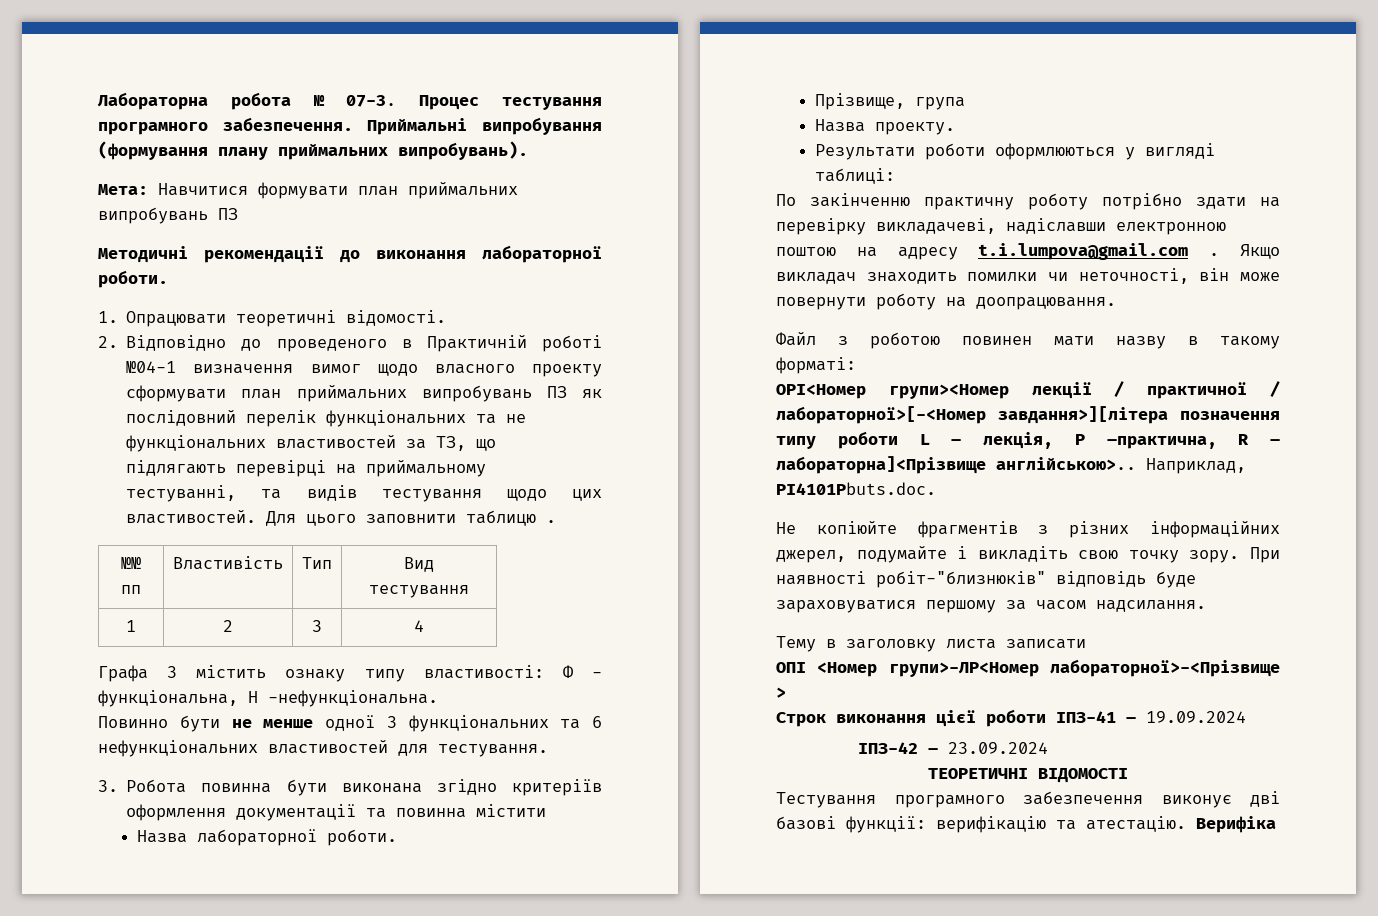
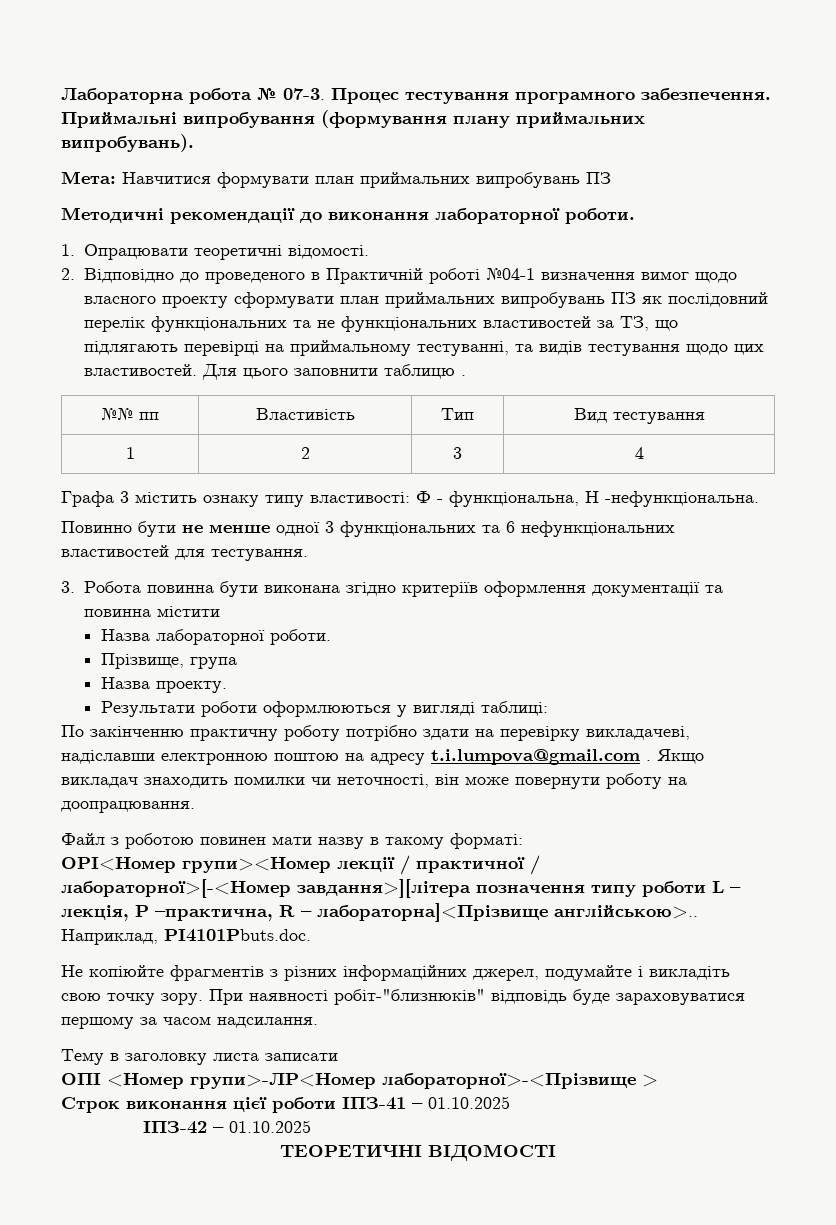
[1146,711,1246,723] 19.09.2024 -> [428,1096,510,1109] 01.10.2025
[948,742,1049,754] 23.09.2024 -> [229,1120,312,1133] 01.10.2025
[776,791,1280,808] [776,816,1276,833] // Тестування програмного забезпечення виконує дві базові функції: верифікацію та атестацію. Верифіка -> (556, 1152) none

